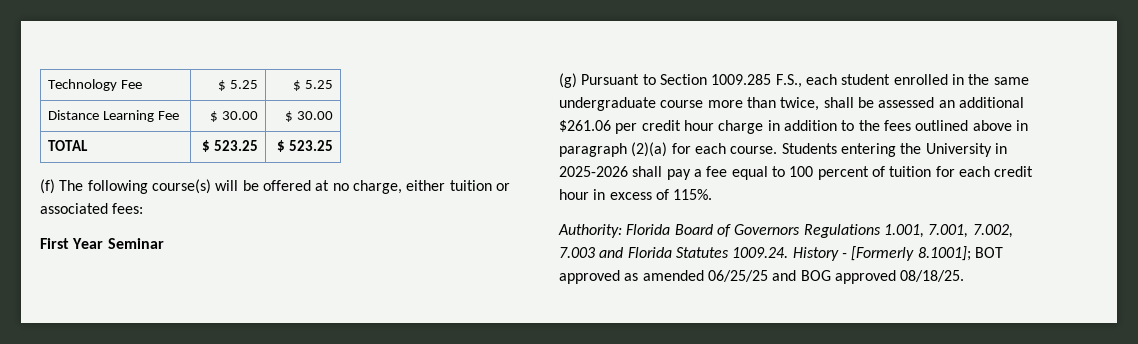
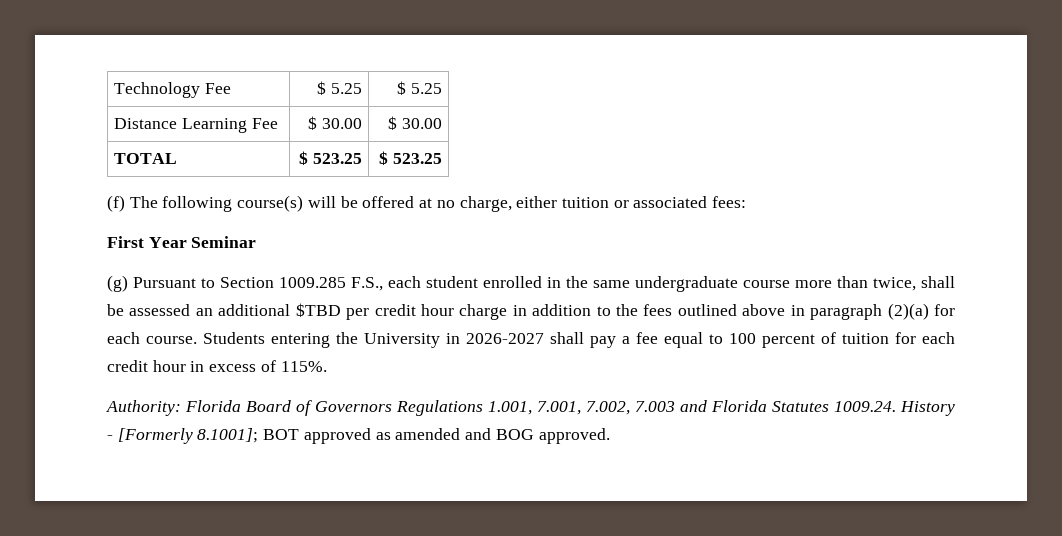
[559,120,611,132] $261.06 -> [295,303,341,317] $TBD
[559,166,628,177] 2025-2026 -> [466,333,544,344] 2026-2027
[707,270,768,282] 06/25/25 -> (461, 434) none
[834,270,965,284] approved 08/18/25. -> [538,428,610,444] approved.

